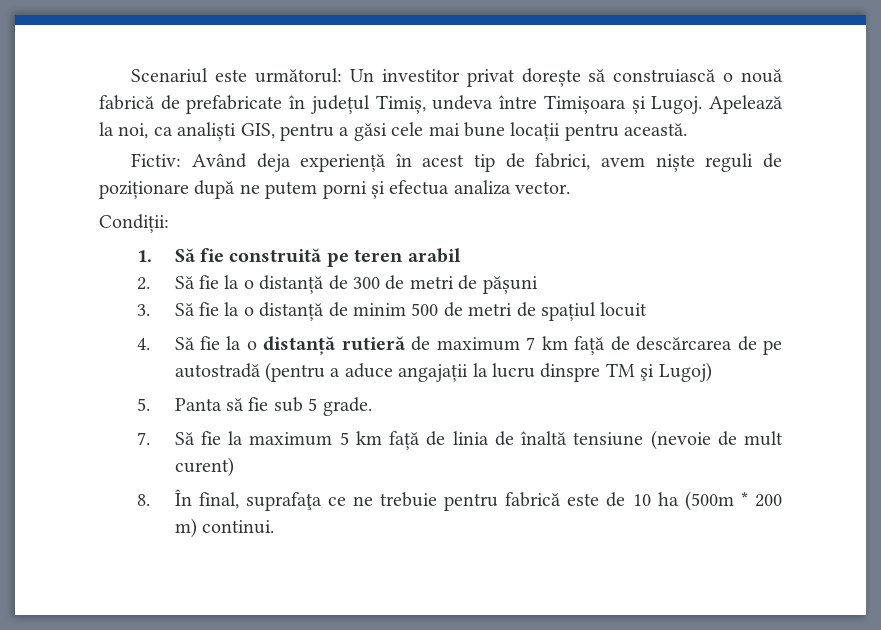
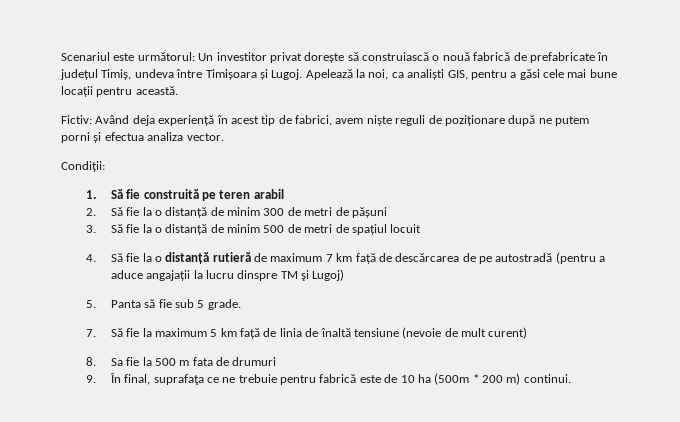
(348, 282) none -> [227,207,261,216] minim
(150, 500) none -> [110,357,277,366] [85,375,96,383] Sa fie la 500 m fata de drumuri // 9.

